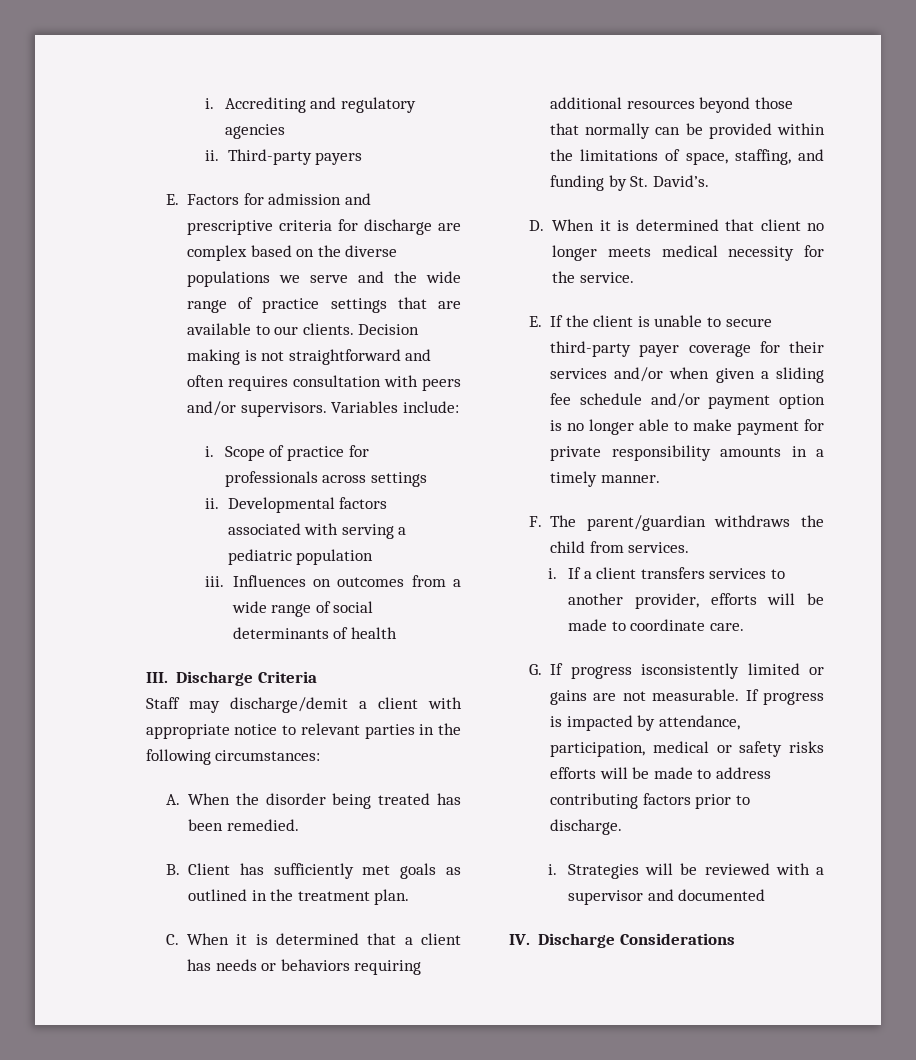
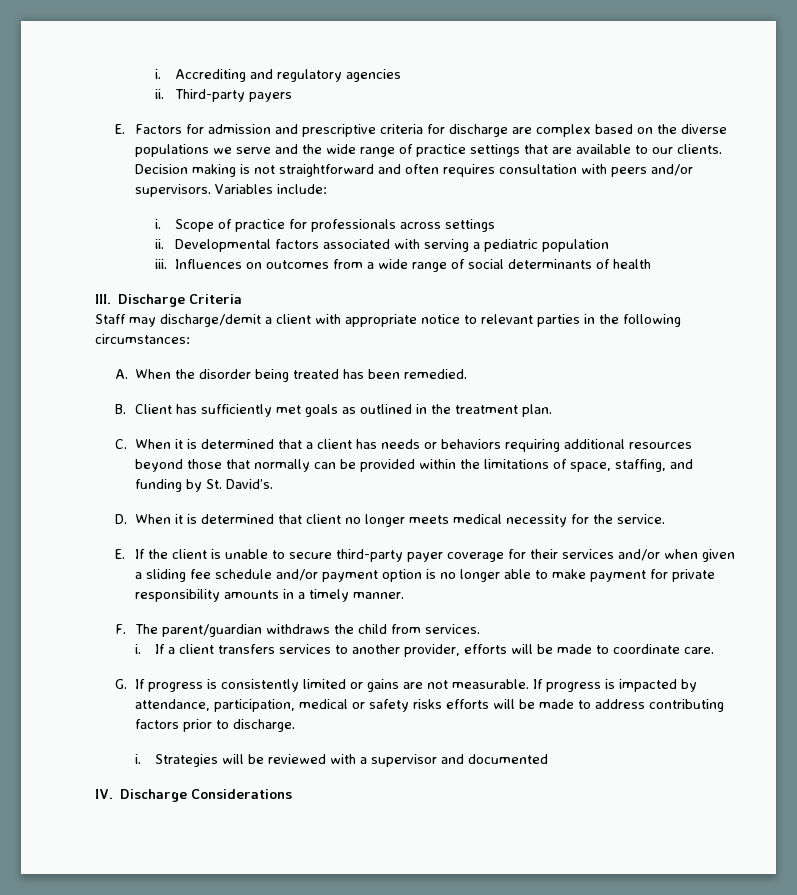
[641,663,740,679] isconsistently -> [207,679,300,692] is consistently

